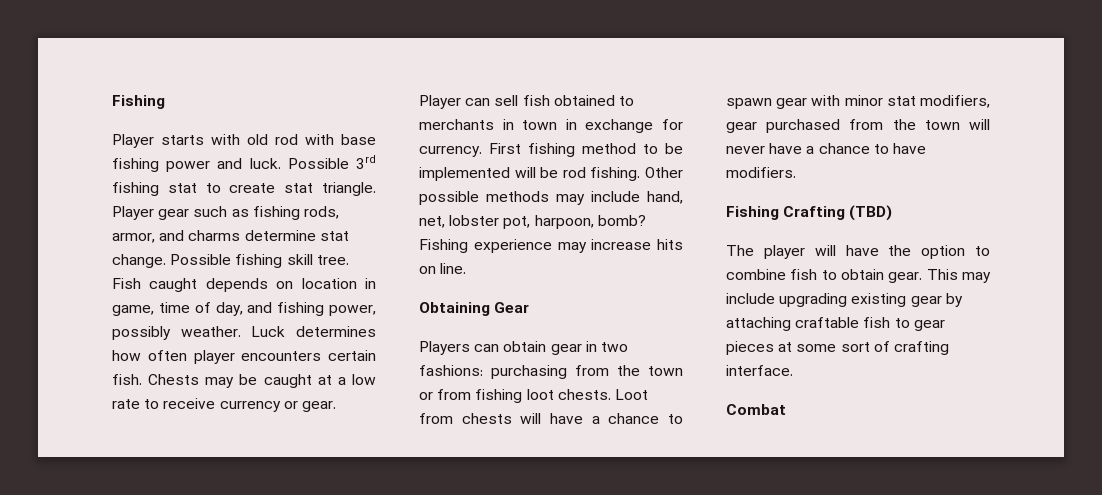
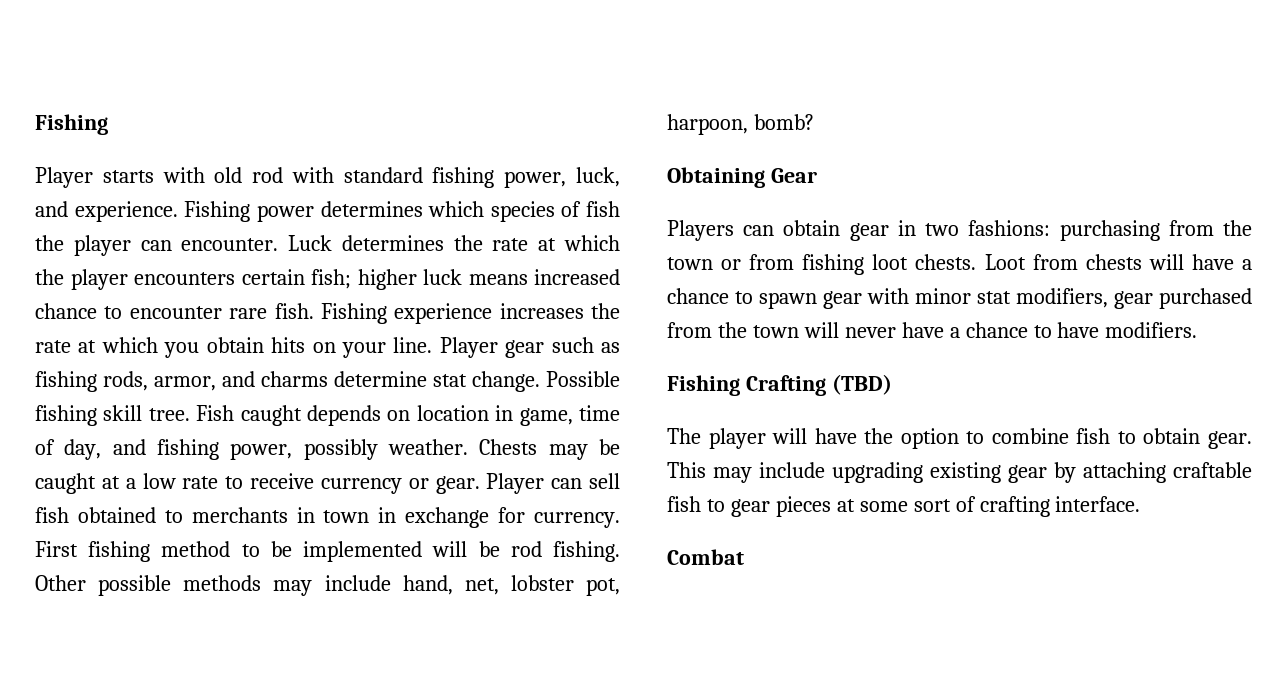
[341,134,376,145] [112,155,376,172] [112,182,376,196] base fishing power and luck. Possible 3rd fishing stat to create stat triangle. -> [343,167,620,188] [35,201,620,222] [35,235,620,256] [35,269,620,290] [35,303,620,324] [35,337,433,358] standard fishing power, luck, and experience. Fishing power determines which species of fish the player can encounter. Luck determines the rate at which the player encounters certain fish; higher luck means increased chance to encounter rare fish. Fishing experience increases the rate at which you obtain hits on your line.
[251,326,376,337] [112,350,376,364] [112,374,142,385] Luck determines how often player encounters certain fish. -> (468, 447) none
[419,239,683,253] [419,263,467,274] Fishing experience may increase hits on line. -> (814, 122) none

